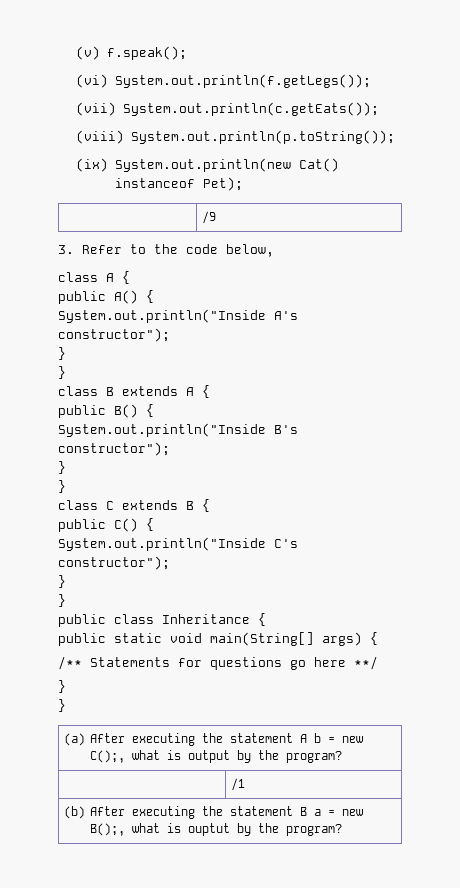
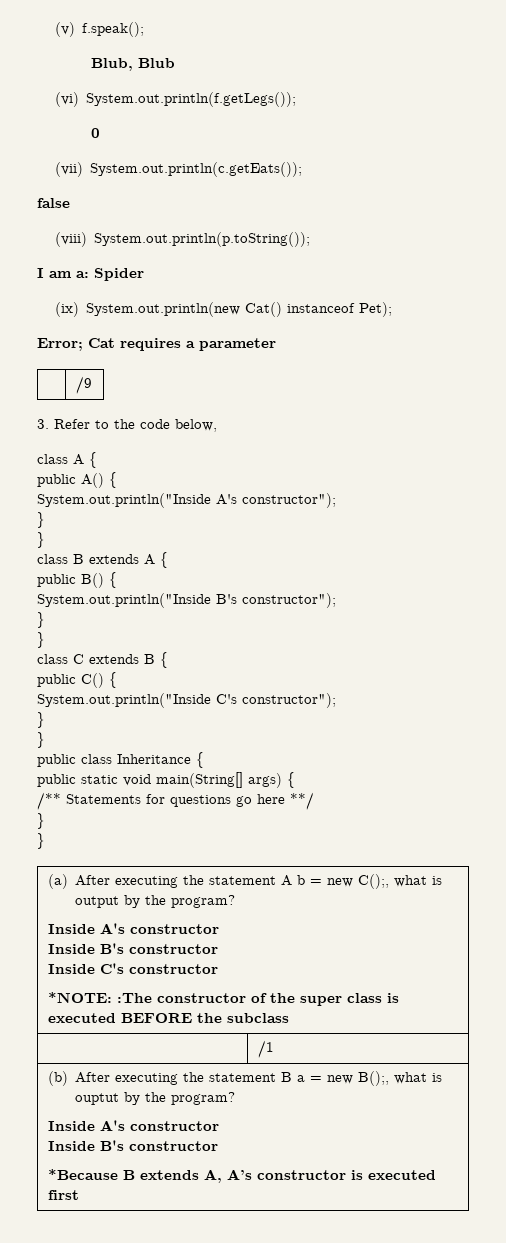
(187, 53) none -> [90,58,175,71] // Blub, Blub
(371, 81) none -> [90,128,100,138] // 0
(379, 109) none -> [37,198,70,208] // false
(395, 137) none -> [37,268,144,281] // I am a: Spider
(243, 184) none -> [37,338,276,351] // Error; Cat requires a parameter
(343, 757) none -> [47,923,219,934] [47,943,218,954] [47,963,218,974] [47,992,399,1006] [47,1013,289,1023] // Inside A's constructor // Inside B's constructor // Inside C's constructor // *NOTE: :The constructor of the super class is executed BEFORE the subclass
(343, 830) none -> [47,1120,219,1131] [47,1140,218,1151] [47,1169,436,1183] [47,1190,79,1200] // Inside A's constructor // Inside B's constructor // *Because B extends A, A’s constructor is executed first

